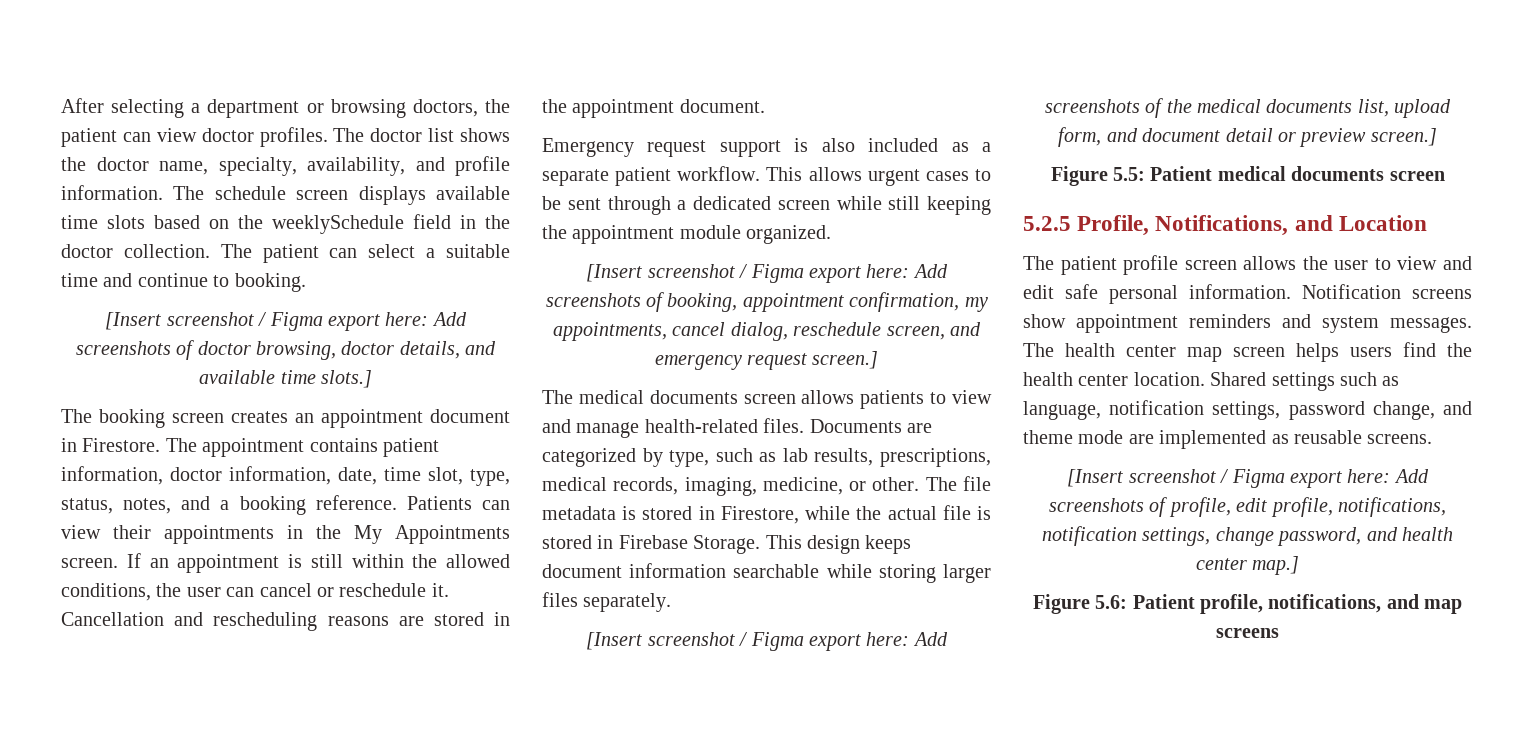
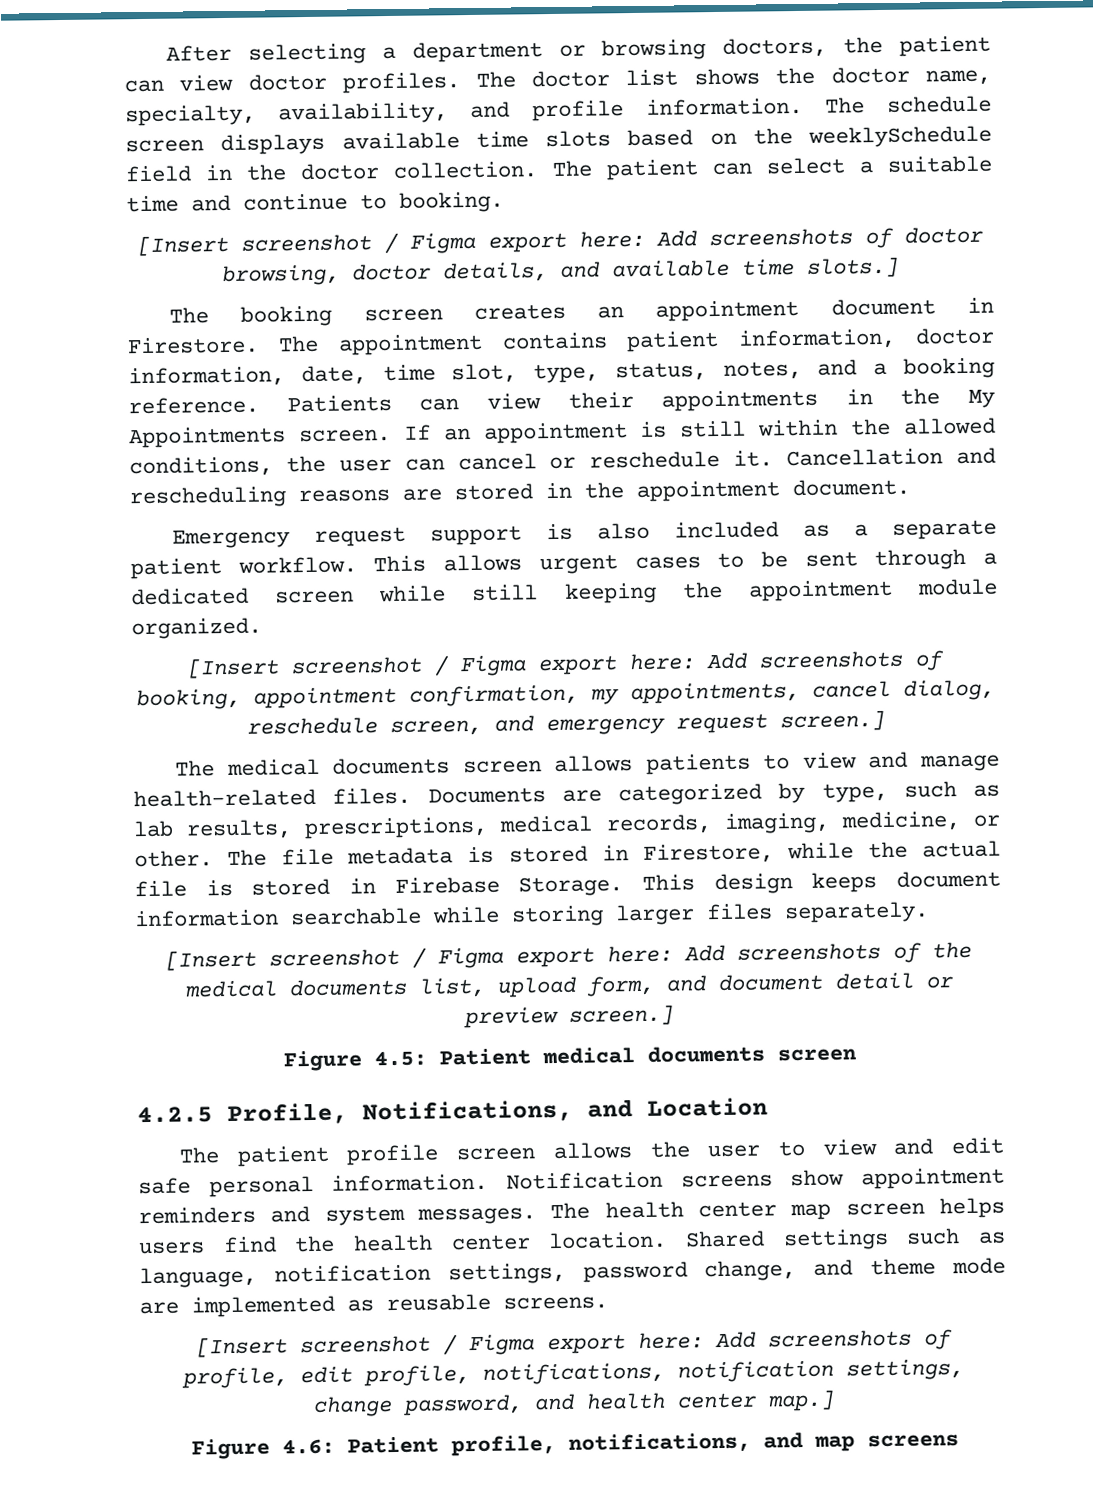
[1112,167,1145,181] 5.5: -> [374,1050,427,1067] 4.5:
[1023,216,1071,231] 5.2.5 -> [137,1106,213,1124] 4.2.5
[1095,595,1128,609] 5.6: -> [281,1438,335,1455] 4.6:

